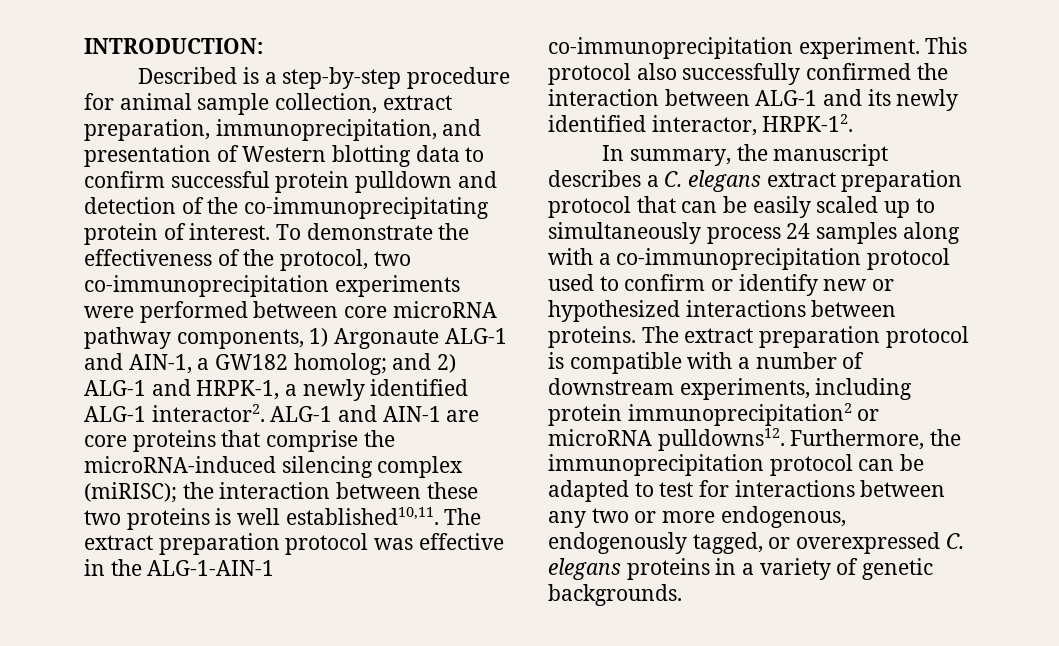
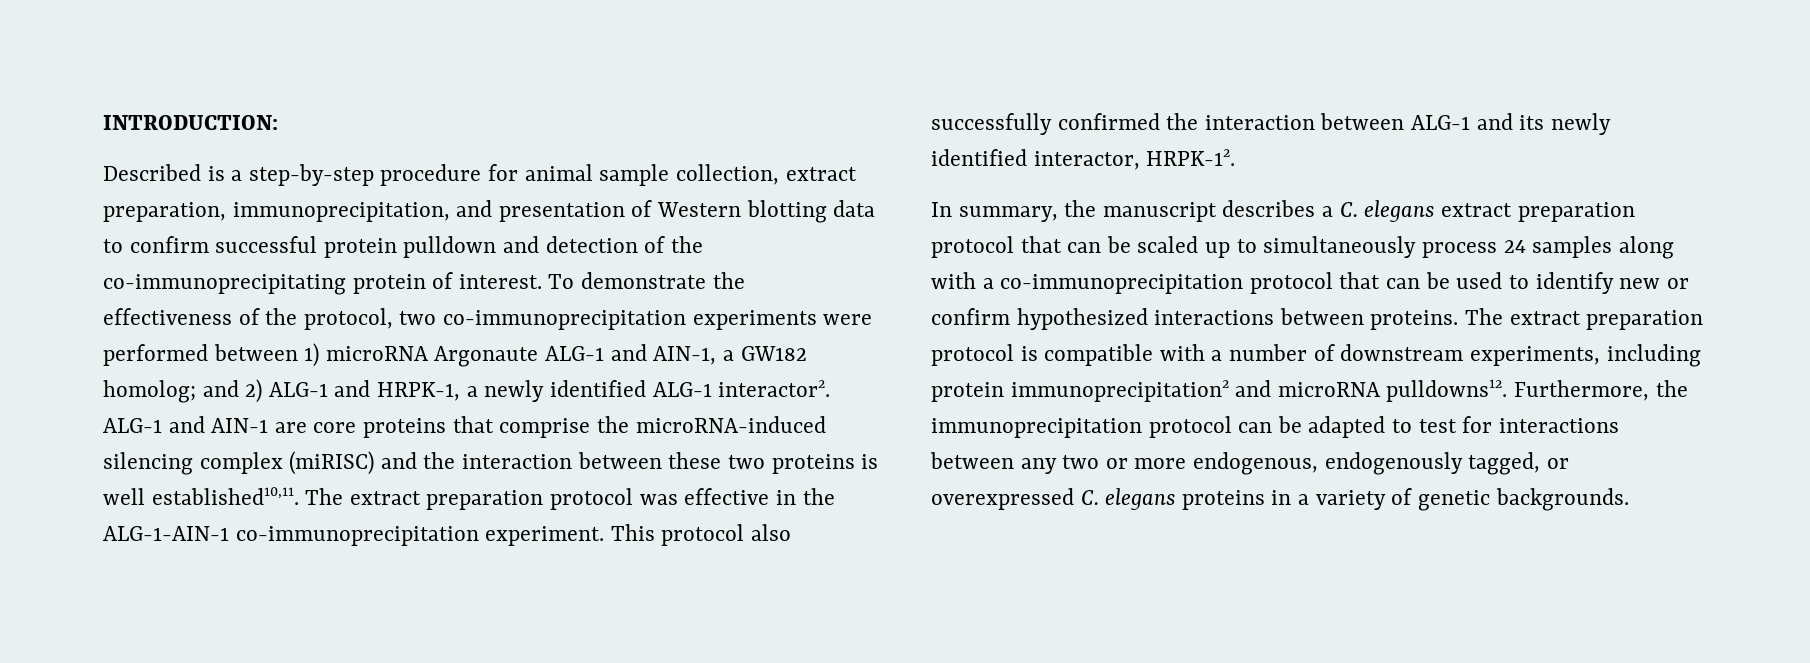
[344,301,497,318] [84,327,329,349] core microRNA pathway components, 1) -> [304,343,429,367] 1) microRNA
[84,482,177,503] (miRISC); -> [289,451,417,475] (miRISC) and
[752,196,811,218] easily -> (1131, 244) none
[548,274,734,291] used to confirm or -> [1339,272,1529,289] that can be used to
(895, 285) none -> [931,308,1010,325] confirm
[857,409,880,421] or -> [1235,380,1272,397] and

